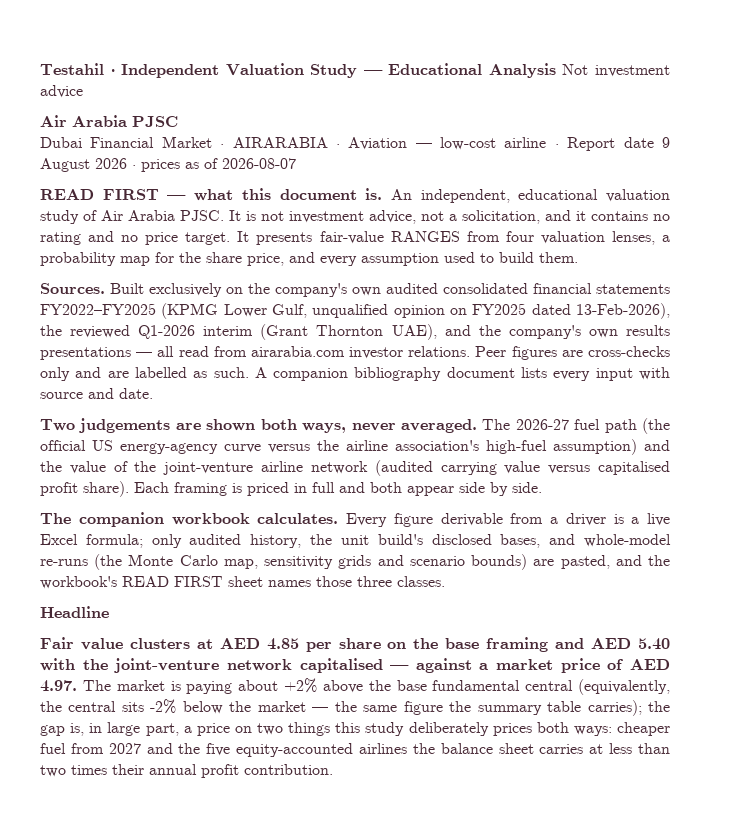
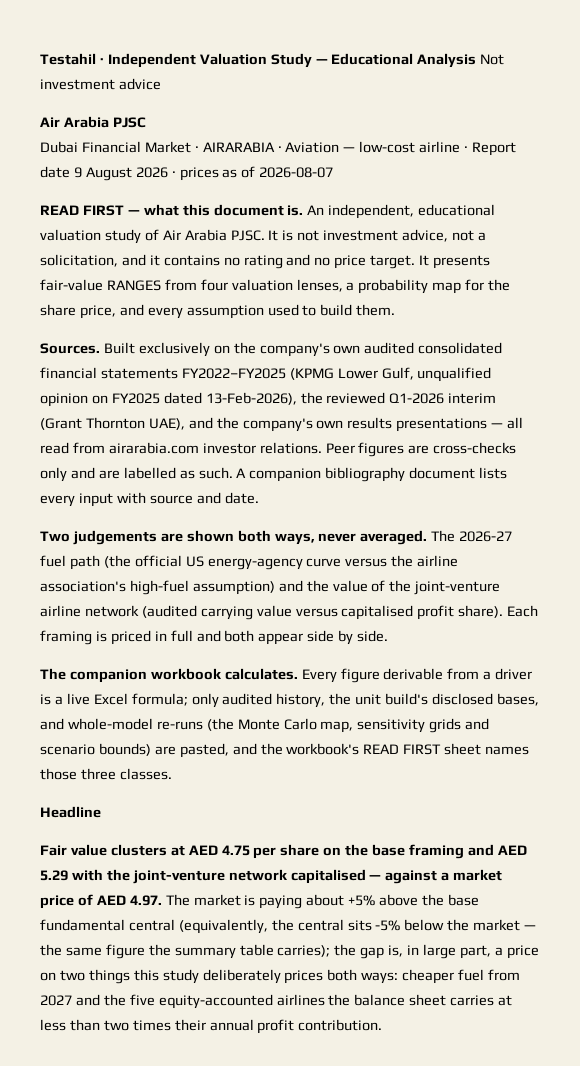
[266,638,299,650] 4.85 -> [221,845,250,856] 4.75
[638,638,671,650] 5.40 -> [40,870,68,881] 5.29
[284,678,317,693] +2% -> [348,895,376,906] +5%
[150,699,177,714] -2% -> [375,920,401,931] -5%

